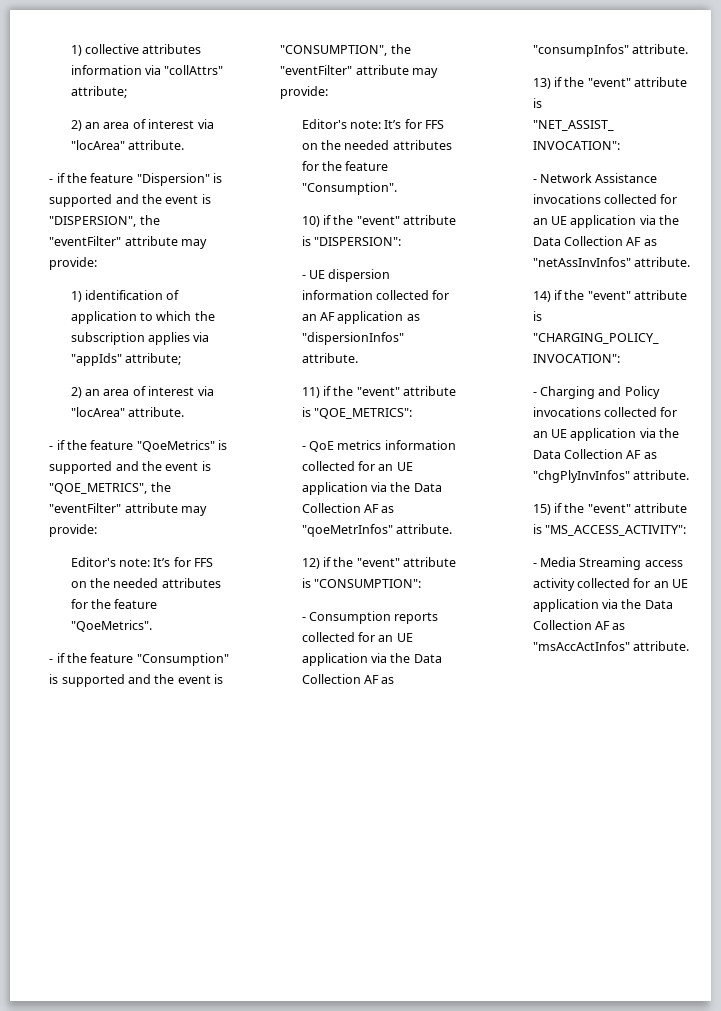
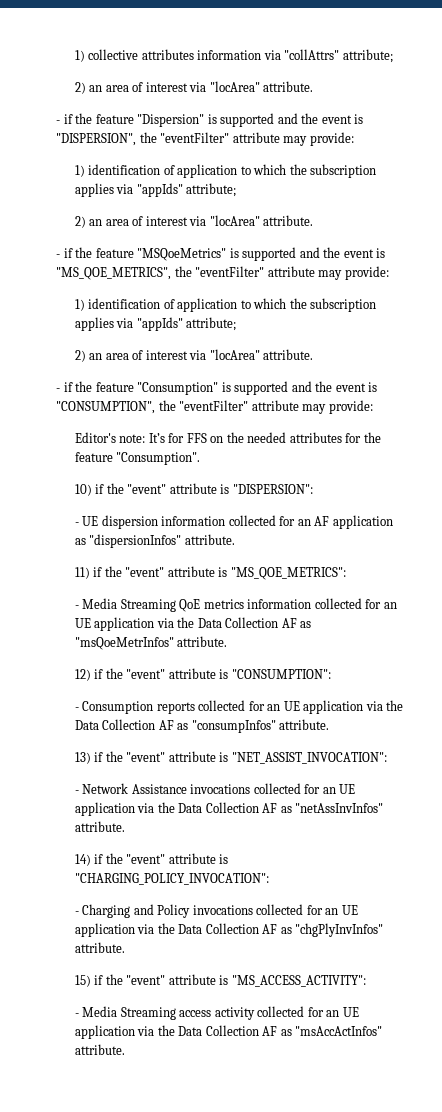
[136,440,228,452] [49,461,211,474] [49,482,171,494] [49,503,208,516] [49,524,98,537] [70,557,214,567] [70,578,221,588] [70,599,158,609] [70,620,152,632] "QoeMetrics" is supported and the event is "QOE_METRICS", the "eventFilter" attribute may provide: // Editor's note: It’s for FFS on the needed attributes for the feature "QoeMetrics". -> [137,247,386,261] [56,266,389,280] [74,298,377,312] [74,317,237,331] [74,349,314,362] "MSQoeMetrics" is supported and the event is "MS_QOE_METRICS", the "eventFilter" attribute may provide: // 1) identification of application to which the subscription applies via "appIds" attribute; // 2) an area of interest via "locArea" attribute.
[314,408,413,419] [301,446,306,450] "QOE_METRICS": // - -> [230,567,346,580] [74,598,176,612] "MS_QOE_METRICS": // - Media Streaming
[301,524,393,537] "qoeMetrInfos" -> [74,637,174,650] "msQoeMetrInfos"

